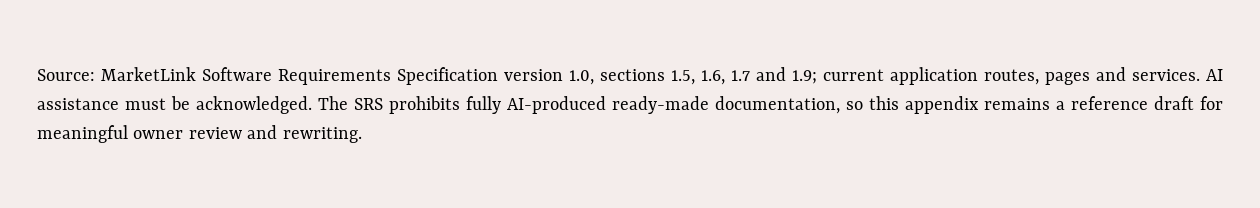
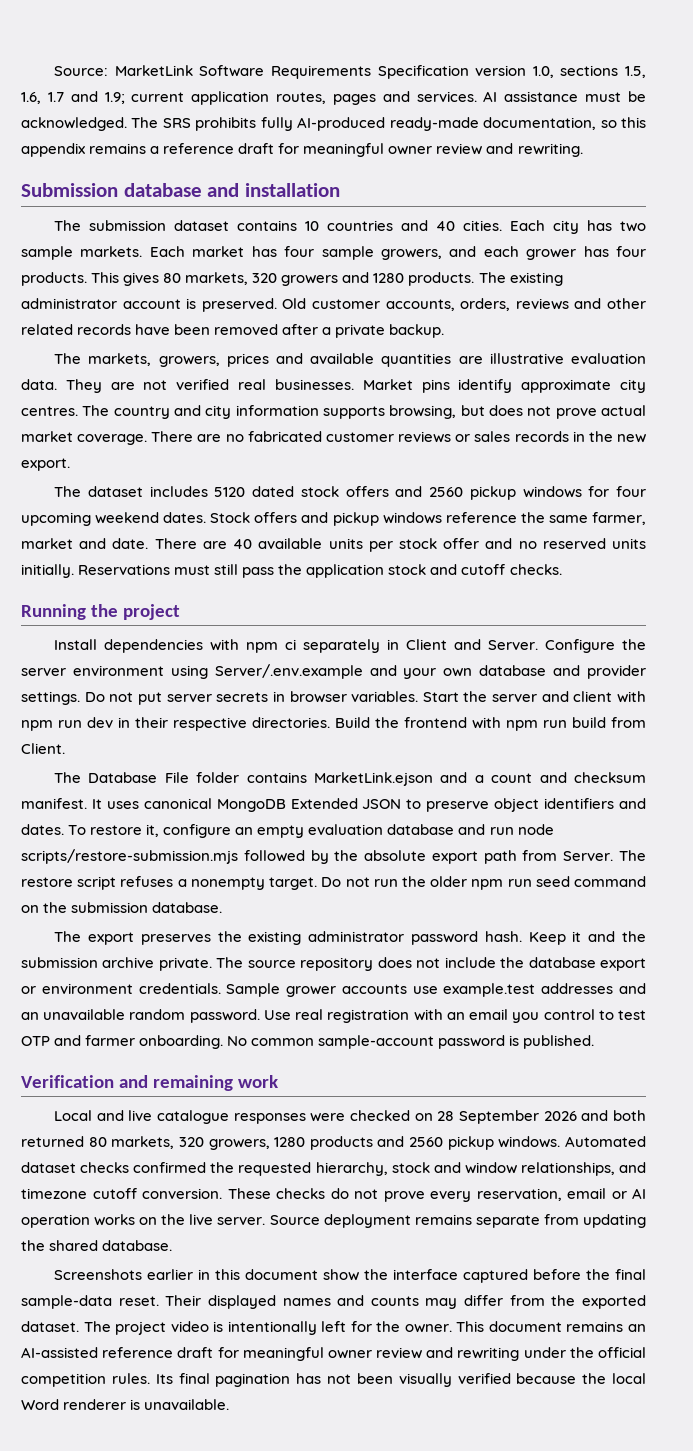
(362, 135) none -> [21,183,340,197] [54,220,646,234] [21,246,646,260] [21,272,563,286] [21,298,647,312] [21,324,445,338] [54,353,647,367] [21,379,647,393] [21,405,646,419] [21,431,646,445] [21,458,70,471] [54,486,646,500] [21,512,647,526] [21,538,646,552] [21,564,562,578] [21,604,181,620] [54,639,647,653] [21,664,646,679] [21,691,646,705] [21,717,646,731] [21,743,65,754] [54,772,646,786] [21,798,646,812] [21,824,554,838] [21,849,646,864] [21,876,646,890] [21,902,223,913] [54,931,646,945] [21,957,646,971] [21,983,647,997] [21,1009,647,1023] [21,1035,595,1049] [21,1075,279,1091] [54,1110,646,1124] [21,1136,646,1150] [21,1162,647,1176] [21,1188,646,1202] [21,1214,647,1228] [21,1240,173,1251] [54,1269,647,1283] [21,1295,646,1309] [21,1321,647,1335] [21,1347,647,1361] [21,1373,646,1387] [21,1399,230,1410] // Submission database and installation // The submission dataset contains 10 countries and 40 cities. Each city has two sample markets. Each market has four sample growers, and each grower has four products. This gives 80 markets, 320 growers and 1280 products. The existing administrator account is preserved. Old customer accounts, orders, reviews and other related records have been removed after a private backup. // The markets, growers, prices and available quantities are illustrative evaluation data. They are not verified real businesses. Market pins identify approximate city centres. The country and city information supports browsing, but does not prove actual market coverage. There are no fabricated customer reviews or sales records in the new export. // The dataset includes 5120 dated stock offers and 2560 pickup windows for four upcoming weekend dates. Stock offers and pickup windows reference the same farmer, market and date. There are 40 available units per stock offer and no reserved units initially. Reservations must still pass the application stock and cutoff checks. // Running the project // Install dependencies with npm ci separately in Client and Server. Configure the server environment using Server/.env.example and your own database and provider settings. Do not put server secrets in browser variables. Start the server and client with npm run dev in their respective directories. Build the frontend with npm run build from Client. // The Database File folder contains MarketLink.ejson and a count and checksum manifest. It uses canonical MongoDB Extended JSON to preserve object identifiers and dates. To restore it, configure an empty evaluation database and run node scripts/restore-submission.mjs followed by the absolute export path from Server. The restore script refuses a nonempty target. Do not run the older npm run seed command on the submission database. // The export preserves the existing administrator password hash. Keep it and the submission archive private. The source repository does not include the database export or environment credentials. Sample grower accounts use example.test addresses and an unavailable random password. Use real registration with an email you control to test OTP and farmer onboarding. No common sample-account password is published. // Verification and remaining work // Local and live catalogue responses were checked on 28 September 2026 and both returned 80 markets, 320 growers, 1280 products and 2560 pickup windows. Automated dataset checks confirmed the requested hierarchy, stock and window relationships, and timezone cutoff conversion. These checks do not prove every reservation, email or AI operation works on the live server. Source deployment remains separate from updating the shared database. // Screenshots earlier in this document show the interface captured before the final sample-data reset. Their displayed names and counts may differ from the exported dataset. The project video is intentionally left for the owner. This document remains an AI-assisted reference draft for meaningful owner review and rewriting under the official competition rules. Its final pagination has not been visually verified because the local Word renderer is unavailable.

